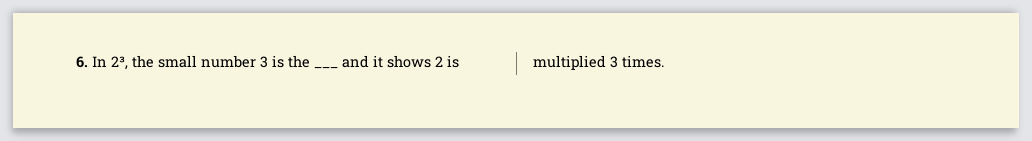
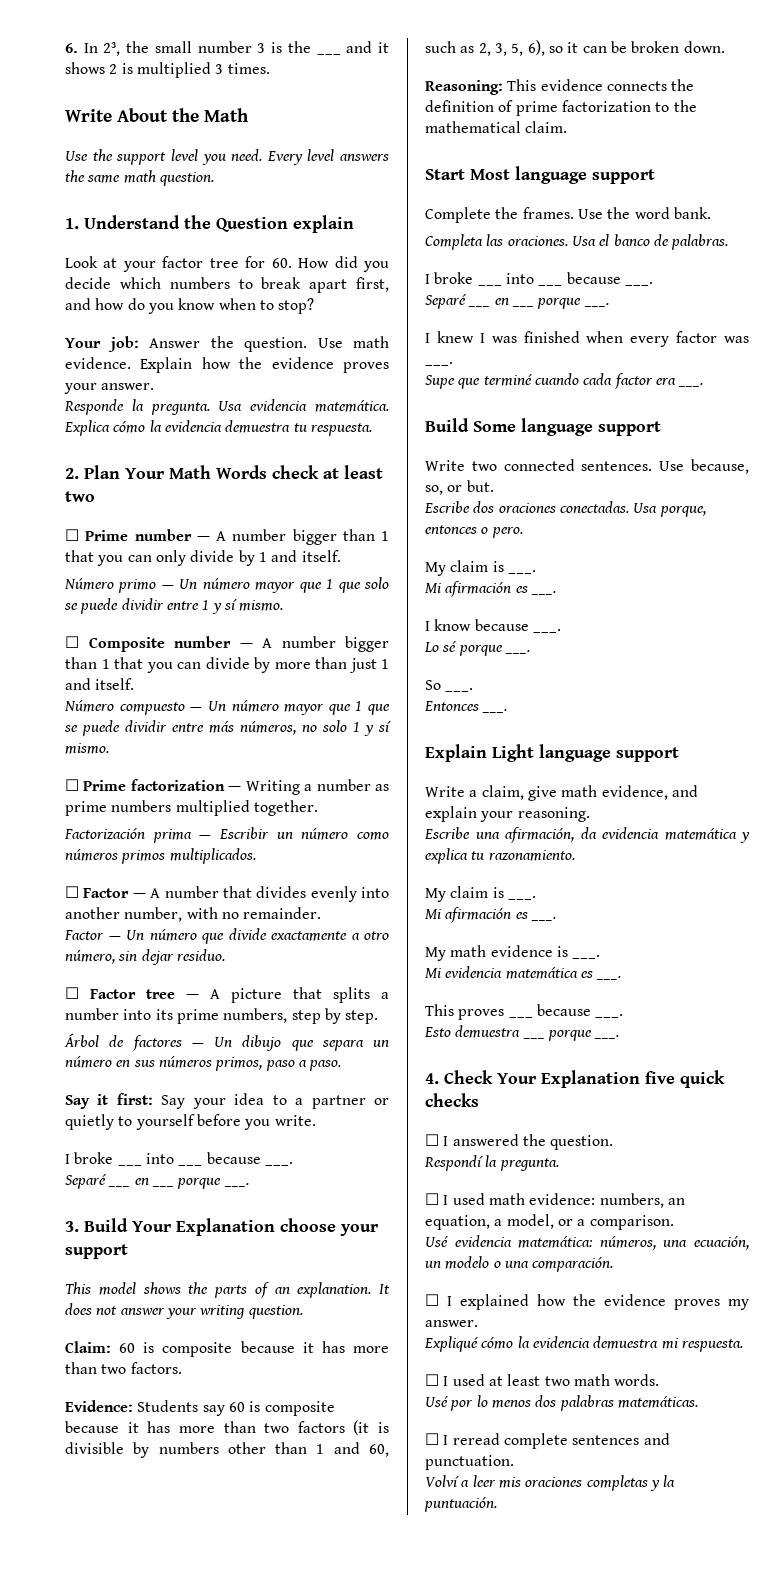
(664, 61) none -> [65,108,249,122] [65,149,389,165] [65,170,214,186] [65,215,354,233] [65,256,390,272] [65,277,389,293] [65,298,315,314] [65,336,389,352] [65,357,389,373] [64,383,155,394] [64,399,389,415] [64,420,372,436] [65,465,383,479] [65,491,95,502] [65,529,389,545] [65,550,341,566] [64,577,390,593] [64,598,284,614] [65,636,389,652] [65,657,389,673] [65,678,135,690] [64,700,390,715] [64,720,391,736] [65,743,109,754] [65,779,389,795] [65,800,318,816] [64,827,389,843] [65,848,256,864] [65,886,389,902] [65,907,322,922] [64,928,389,944] [65,949,225,965] [65,987,389,1003] [65,1008,379,1024] [64,1033,389,1051] [65,1056,342,1071] [65,1093,390,1109] [65,1114,316,1130] [65,1152,114,1164] [117,1164,142,1166] [145,1153,174,1164] [178,1164,203,1166] [206,1152,293,1166] [65,1174,131,1189] [134,1178,149,1185] [151,1178,249,1189] [65,1218,379,1236] [65,1244,128,1259] [65,1282,390,1298] [65,1303,303,1319] [65,1341,389,1357] [65,1362,182,1374] [65,1400,335,1416] [65,1420,389,1435] [65,1442,389,1458] [425,40,725,56] [425,79,695,95] [425,100,697,116] [425,121,568,133] [425,166,655,184] [425,207,711,223] [425,234,729,250] [425,272,474,284] [477,284,502,286] [505,273,534,284] [538,284,563,286] [566,272,653,286] [425,294,491,309] [494,298,509,305] [511,298,609,309] [425,331,749,347] [425,362,453,366] [425,373,704,389] [425,418,661,436] [425,459,749,474] [425,480,494,495] [424,501,706,517] [425,525,523,538] [425,560,536,576] [425,581,556,597] [425,619,561,633] [424,641,530,656] [425,680,474,692] [424,701,508,713] [425,744,679,762] [425,785,698,801] [425,806,590,822] [424,827,750,843] [425,848,575,864] [425,886,536,902] [425,907,556,923] [425,945,601,961] [425,966,622,980] [425,1004,533,1020] [536,1004,624,1018] [424,1025,620,1041] [425,1070,725,1088] [425,1093,479,1107] [425,1134,614,1150] [424,1155,559,1171] [425,1193,685,1208] [425,1214,674,1230] [425,1235,749,1250] [425,1256,614,1272] [425,1294,749,1310] [425,1320,478,1327] [424,1336,743,1352] [425,1374,660,1386] [425,1395,698,1411] [425,1433,670,1449] [425,1455,514,1470] [425,1475,676,1491] [424,1497,497,1512] // Write About the Math // Use the support level you need. Every level answers the same math question. // 1. Understand the Question explain // Look at your factor tree for 60. How did you decide which numbers to break apart first, and how do you know when to stop? // Your job: Answer the question. Use math evidence. Explain how the evidence proves your answer. // Responde la pregunta. Usa evidencia matemática. Explica cómo la evidencia demuestra tu respuesta. // 2. Plan Your Math Words check at least two // ☐ Prime number — A number bigger than 1 that you can only divide by 1 and itself. // Número primo — Un número mayor que 1 que solo se puede dividir entre 1 y sí mismo. // ☐ Composite number — A number bigger than 1 that you can divide by more than just 1 and itself. // Número compuesto — Un número mayor que 1 que se puede dividir entre más números, no solo 1 y sí mismo. // ☐ Prime factorization — Writing a number as prime numbers multiplied together. // Factorización prima — Escribir un número como números primos multiplicados. // ☐ Factor — A number that divides evenly into another number, with no remainder. // Factor — Un número que divide exactamente a otro número, sin dejar residuo. // ☐ Factor tree — A picture that splits a number into its prime numbers, step by step. // Árbol de factores — Un dibujo que separa un número en sus números primos, paso a paso. // Say it first: Say your idea to a partner or quietly to yourself before you write. // I broke ___ into ___ because ___. // Separé ___ en ___ porque ___. // 3. Build Your Explanation choose your support // This model shows the parts of an explanation. It does not answer your writing question. // Claim: 60 is composite because it has more than two factors. // Evidence: Students say 60 is composite because it has more than two factors (it is divisible by numbers other than 1 and 60, such as 2, 3, 5, 6), so it can be broken down. // Reasoning: This evidence connects the definition of prime factorization to the mathematical claim. // Start Most language support // Complete the frames. Use the word bank. // Completa las oraciones. Usa el banco de palabras. // I broke ___ into ___ because ___. // Separé ___ en ___ porque ___. // I knew I was finished when every factor was ___. // Supe que terminé cuando cada factor era ___. // Build Some language support // Write two connected sentences. Use because, so, or but. // Escribe dos oraciones conectadas. Usa porque, entonces o pero. // My claim is ___. // Mi afirmación es ___. // I know because ___. // Lo sé porque ___. // So ___. // Entonces ___. // Explain Light language support // Write a claim, give math evidence, and explain your reasoning. // Escribe una afirmación, da evidencia matemática y explica tu razonamiento. // My claim is ___. // Mi afirmación es ___. // My math evidence is ___. // Mi evidencia matemática es ___. // This proves ___ because ___. // Esto demuestra ___ porque ___. // 4. Check Your Explanation five quick checks // ☐ I answered the question. // Respondí la pregunta. // ☐ I used math evidence: numbers, an equation, a model, or a comparison. // Usé evidencia matemática: números, una ecuación, un modelo o una comparación. // ☐ I explained how the evidence proves my answer. // Expliqué cómo la evidencia demuestra mi respuesta. // ☐ I used at least two math words. // Usé por lo menos dos palabras matemáticas. // ☐ I reread complete sentences and punctuation. // Volví a leer mis oraciones completas y la puntuación.

